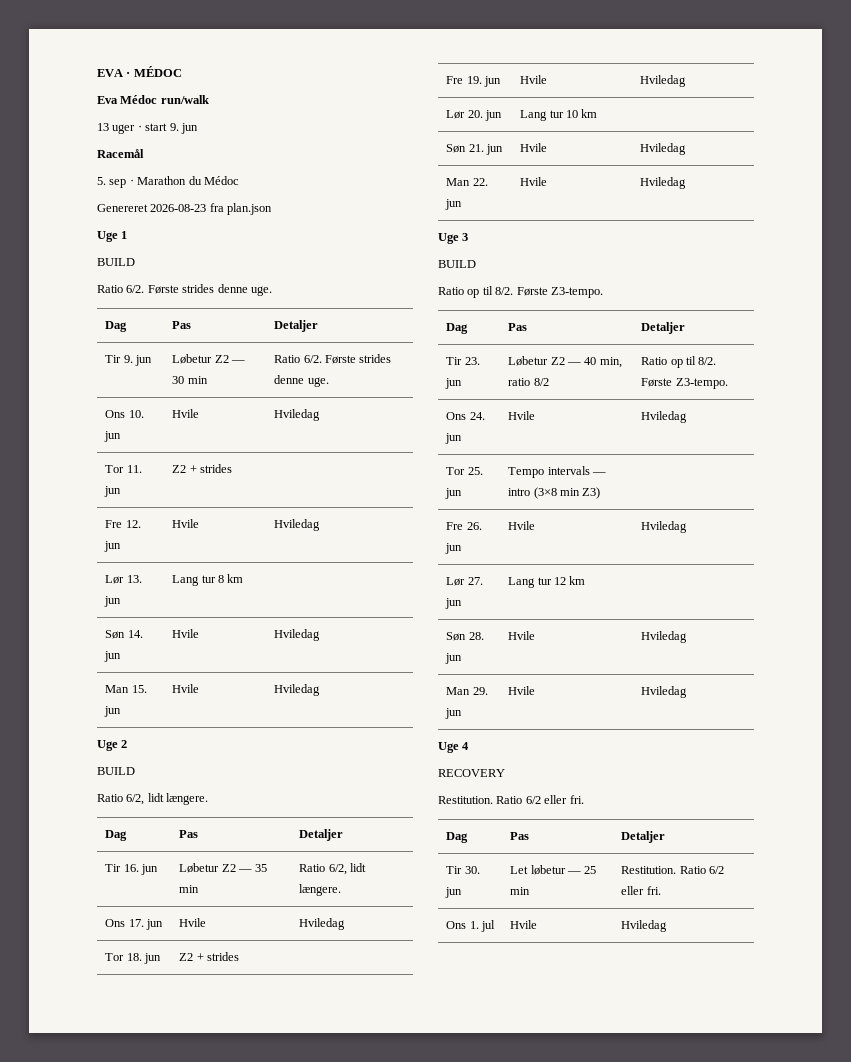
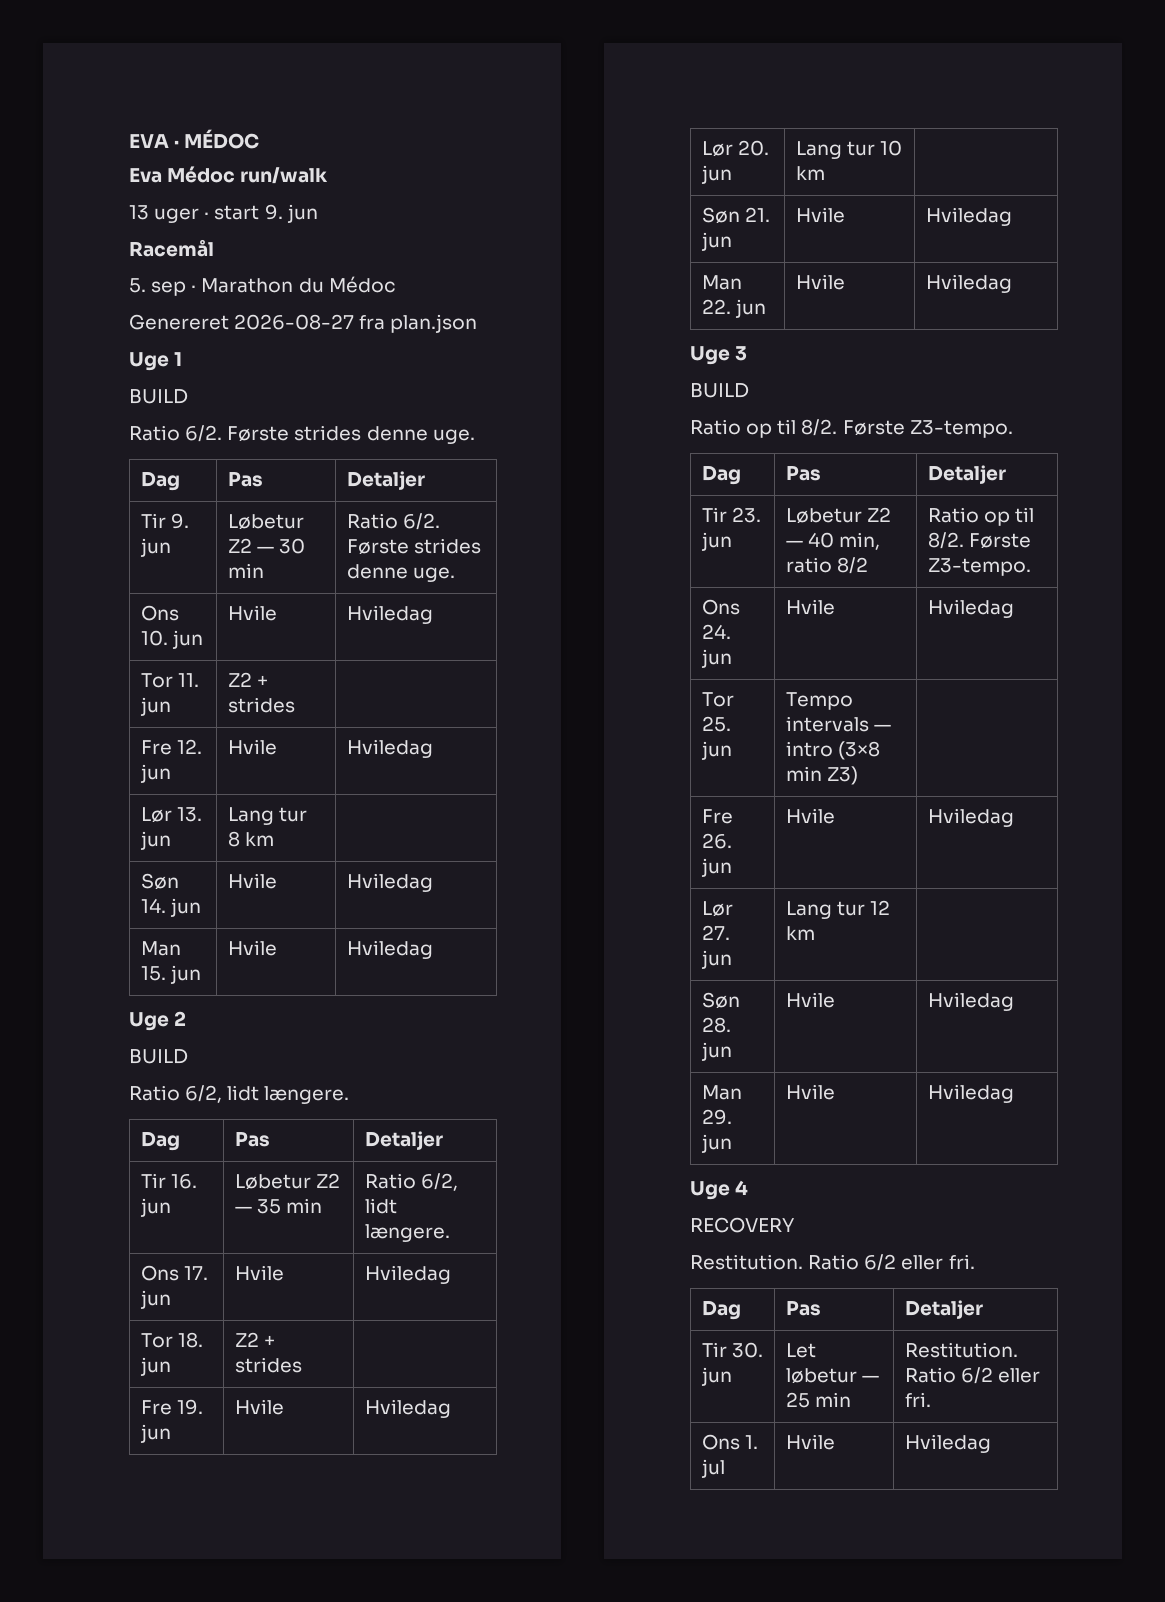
[150,204,207,212] 2026-08-23 -> [234,314,355,330] 2026-08-27

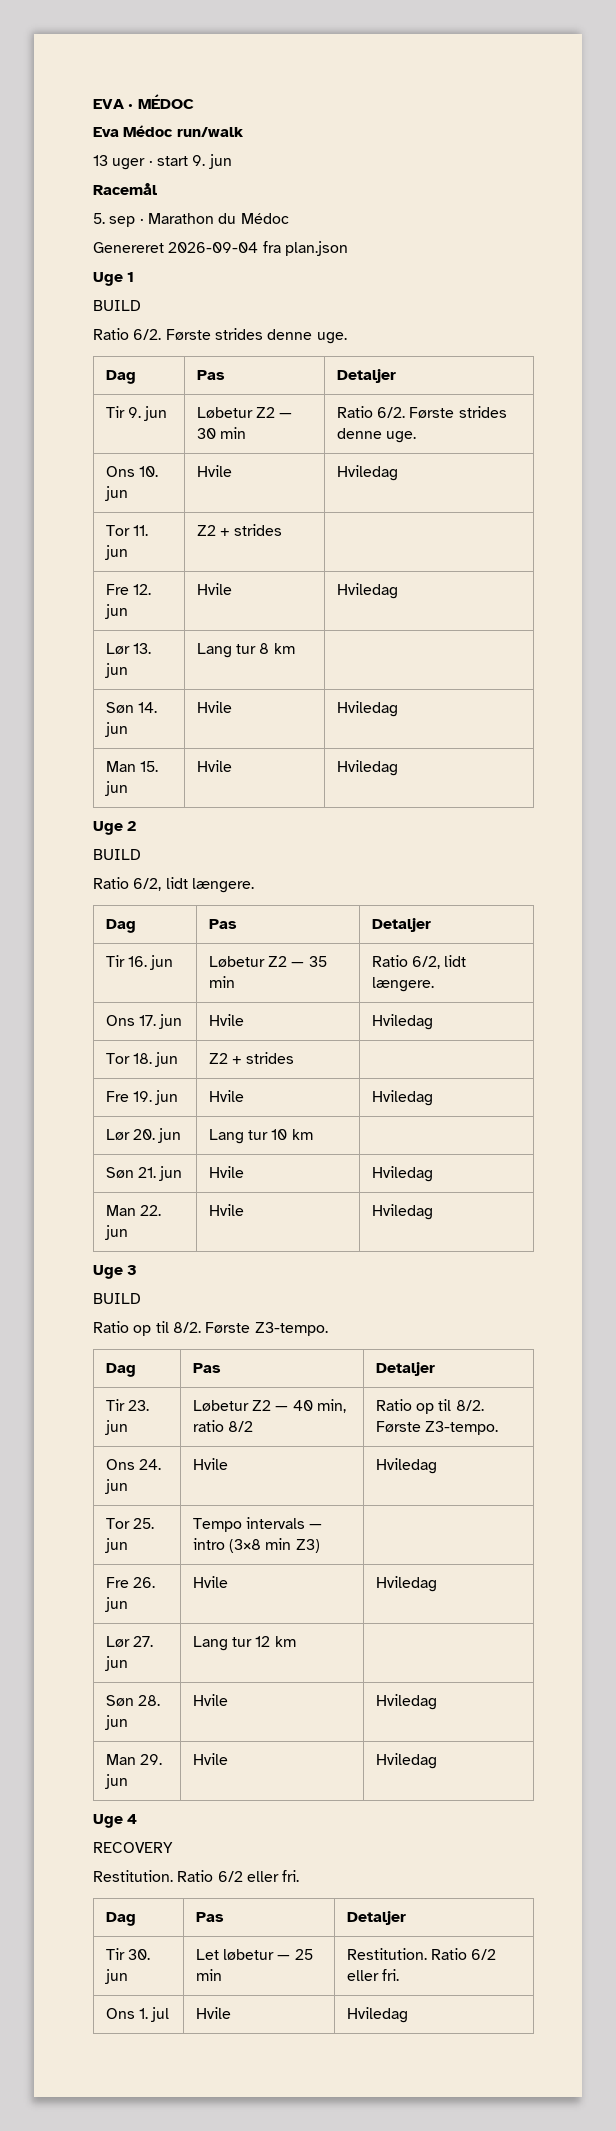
[234,314,355,330] 2026-08-27 -> [168,242,259,253] 2026-09-04

